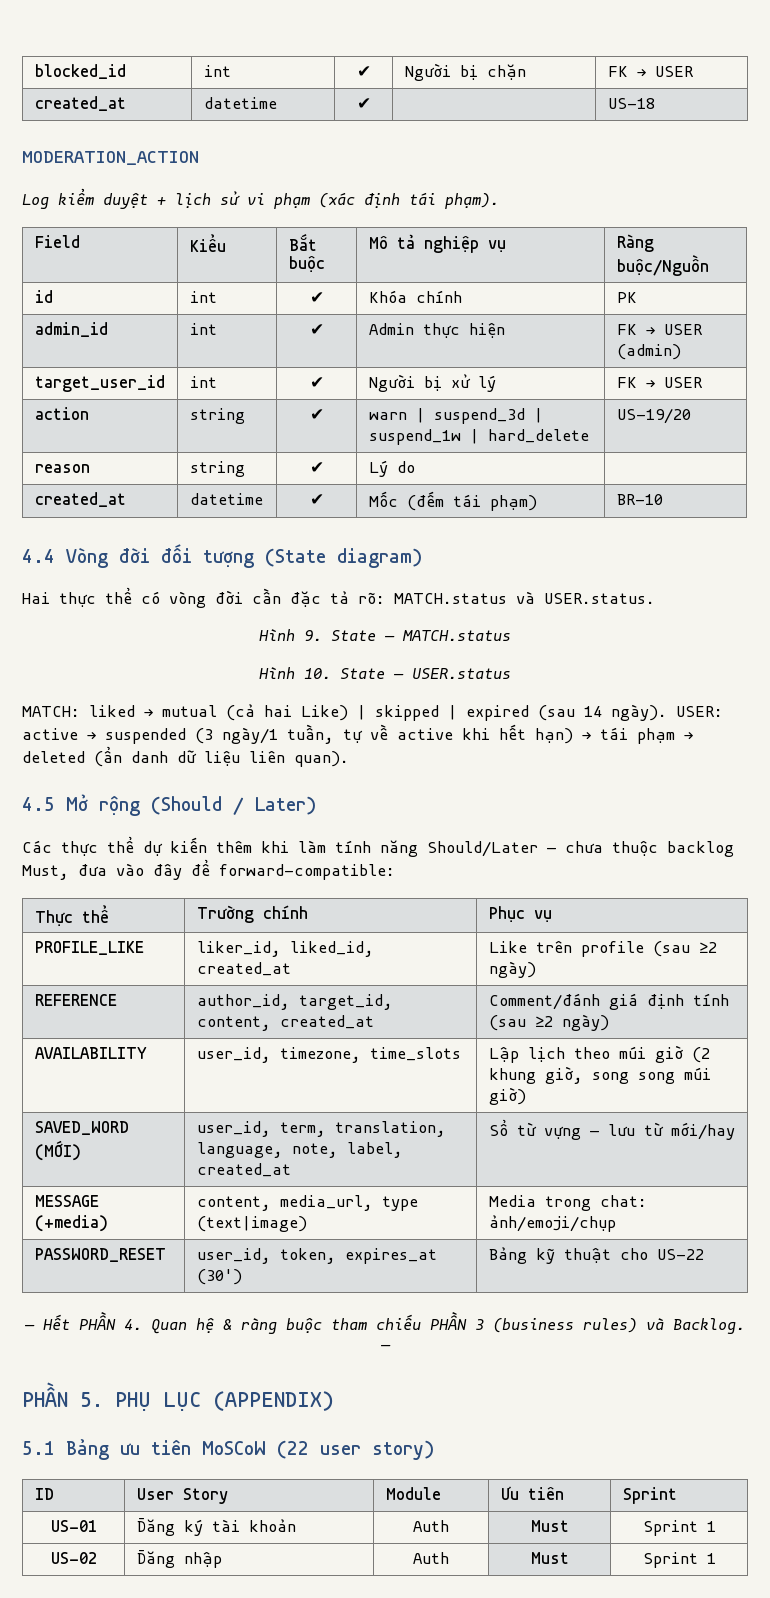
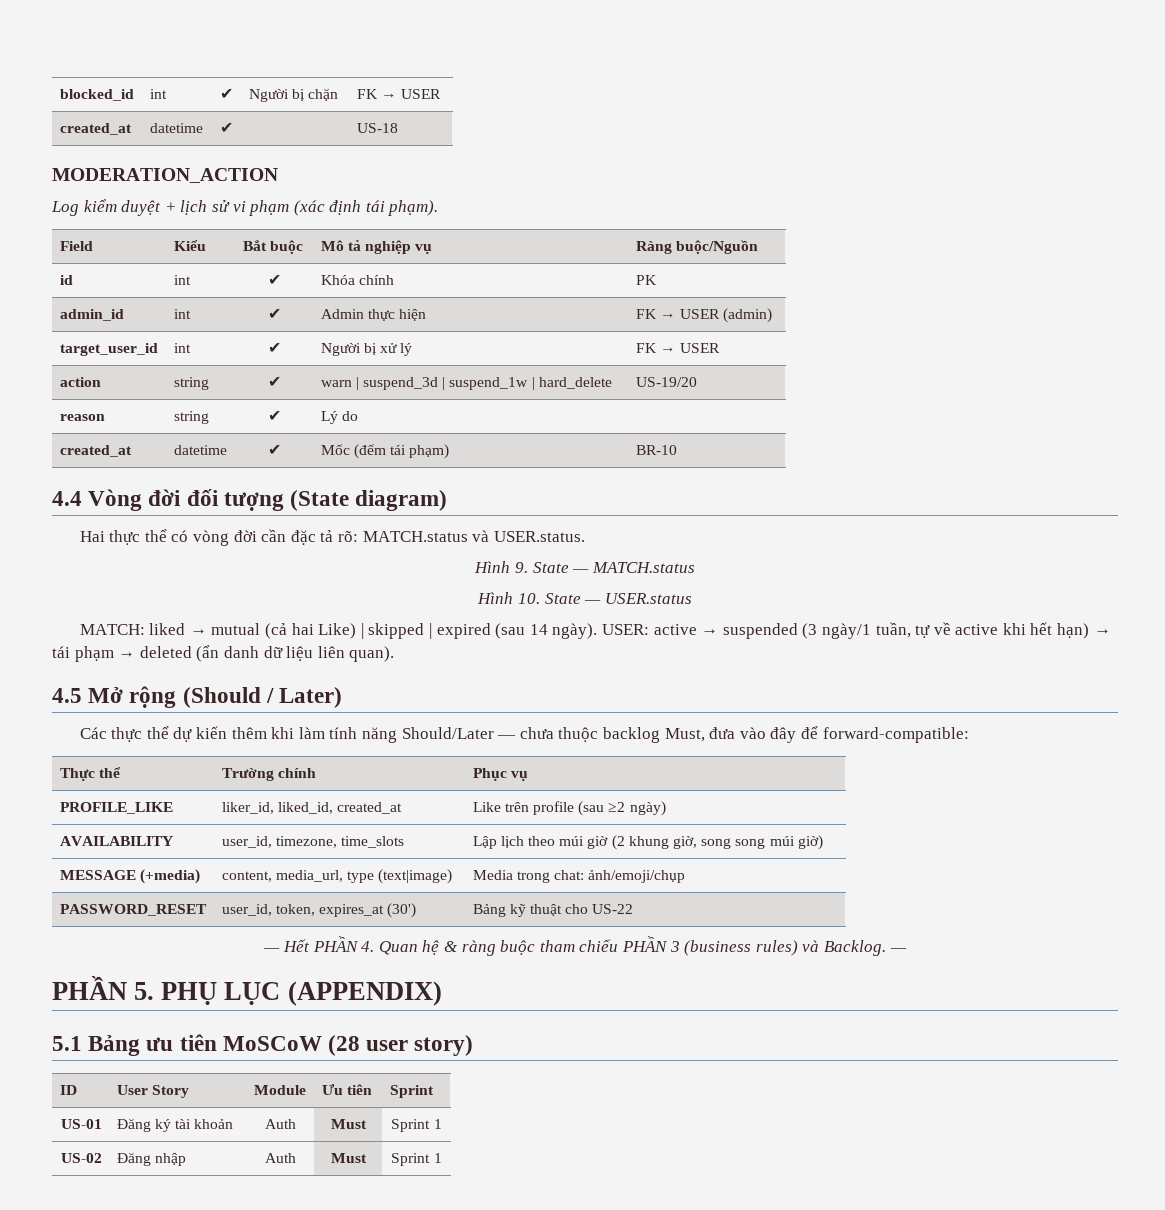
[34,994,117,1006] [196,994,393,1010] [196,1015,374,1031] [488,993,729,1010] [488,1014,609,1031] // REFERENCE | author_id, target_id, content, created_at | Comment/đánh giá định tính (sau ≥2 ngày) -> (666, 808) none
[34,1121,129,1135] [34,1140,81,1161] [196,1121,446,1137] [196,1142,403,1158] [196,1163,291,1177] [488,1119,735,1140] // SAVED_WORD (MỚI) | user_id, term, translation, language, note, label, created_at | Sổ từ vựng — lưu từ mới/hay -> (823, 842) none
[277,1440,309,1459] (22 -> [328,1035,361,1056] (28

